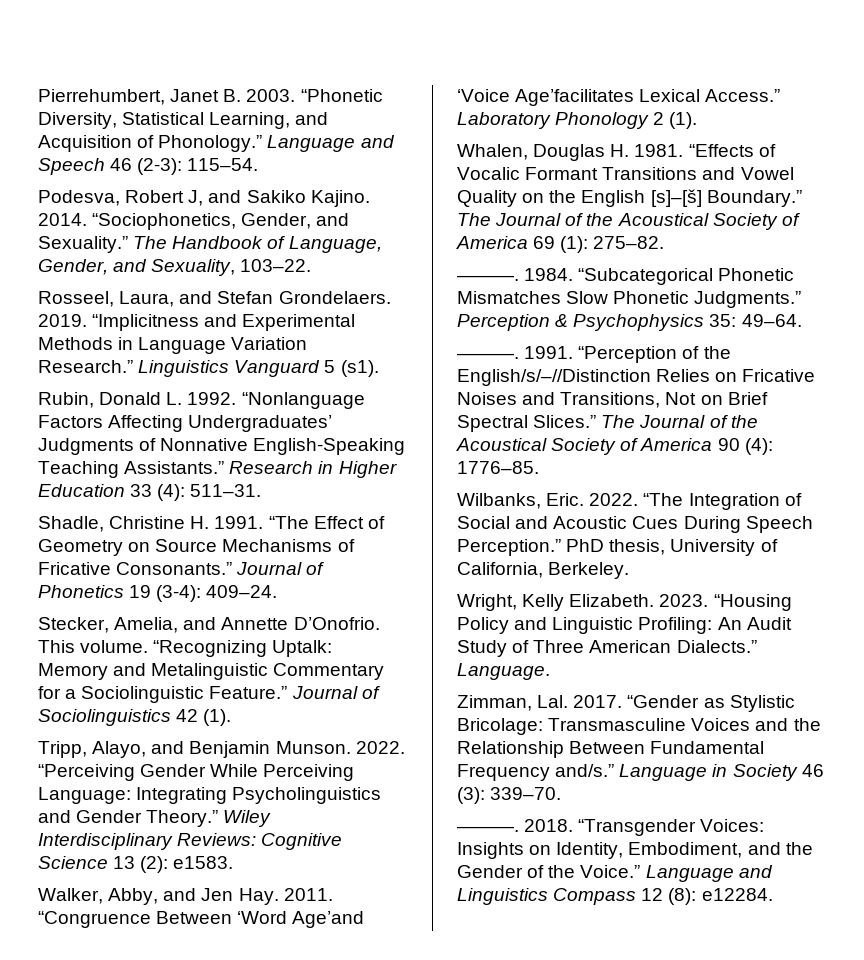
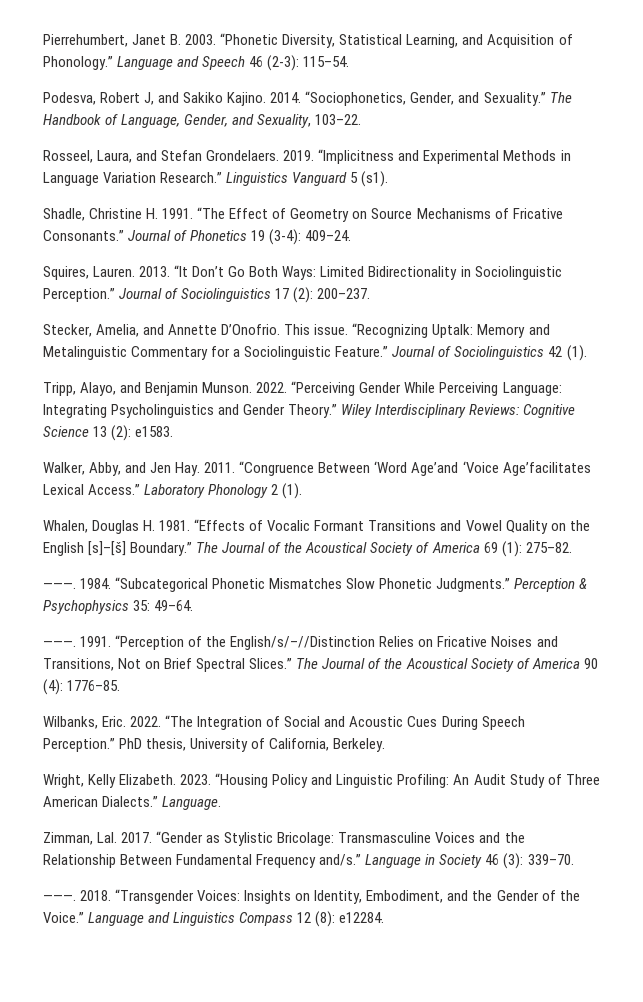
[38,392,365,409] [38,415,333,432] [38,438,406,455] [38,461,397,478] [38,484,262,501] // Rubin, Donald L. 1992. “Nonlanguage Factors Affecting Undergraduates’ Judgments of Nonnative English-Speaking Teaching Assistants.” Research in Higher Education 33 (4): 511–31. -> (389, 179) none
(278, 591) none -> [43,265,562,280] [43,287,371,303] // Squires, Lauren. 2013. “It Don’t Go Both Ways: Limited Bidirectionality in Sociolinguistic Perception.” Journal of Sociolinguistics 17 (2): 200–237.
[80,640,149,653] volume. -> [314,324,349,335] issue.

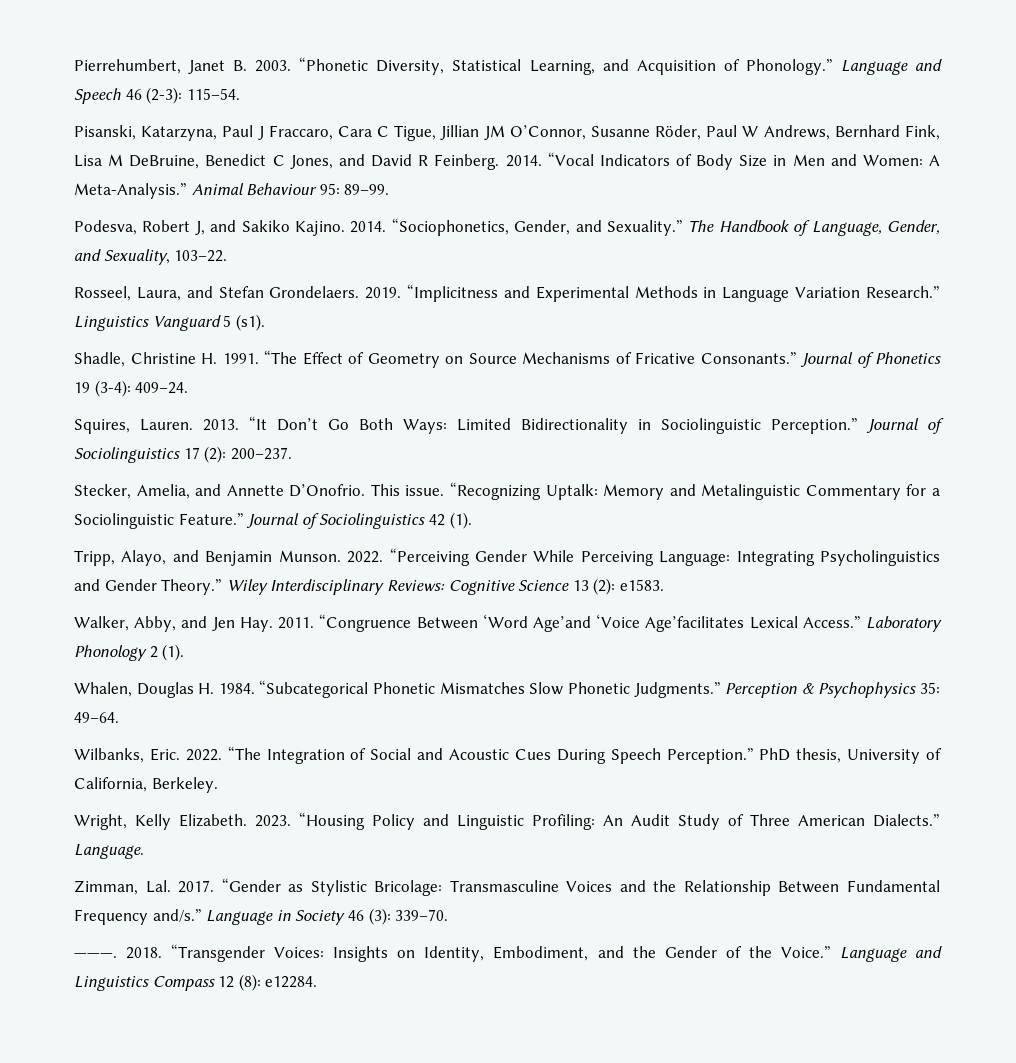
(350, 61) none -> [74,125,940,141] [74,152,940,170] [74,183,390,199] // Pisanski, Katarzyna, Paul J Fraccaro, Cara C Tigue, Jillian JM O’Connor, Susanne Röder, Paul W Andrews, Bernhard Fink, Lisa M DeBruine, Benedict C Jones, and David R Feinberg. 2014. “Vocal Indicators of Body Size in Men and Women: A Meta-Analysis.” Animal Behaviour 95: 89–99.
[159,519,590,534] [43,541,572,557] [43,583,76,589] 1981. “Effects of Vocalic Formant Transitions and Vowel Quality on the English [s]–[š] Boundary.” The Journal of the Acoustical Society of America 69 (1): 275–82. // ———. -> (215, 688) none
[43,635,558,650] [43,658,598,672] [43,679,121,695] // ———. 1991. “Perception of the English/s/–//Distinction Relies on Fricative Noises and Transitions, Not on Brief Spectral Slices.” The Journal of the Acoustical Society of America 90 (4): 1776–85. -> (119, 717) none

